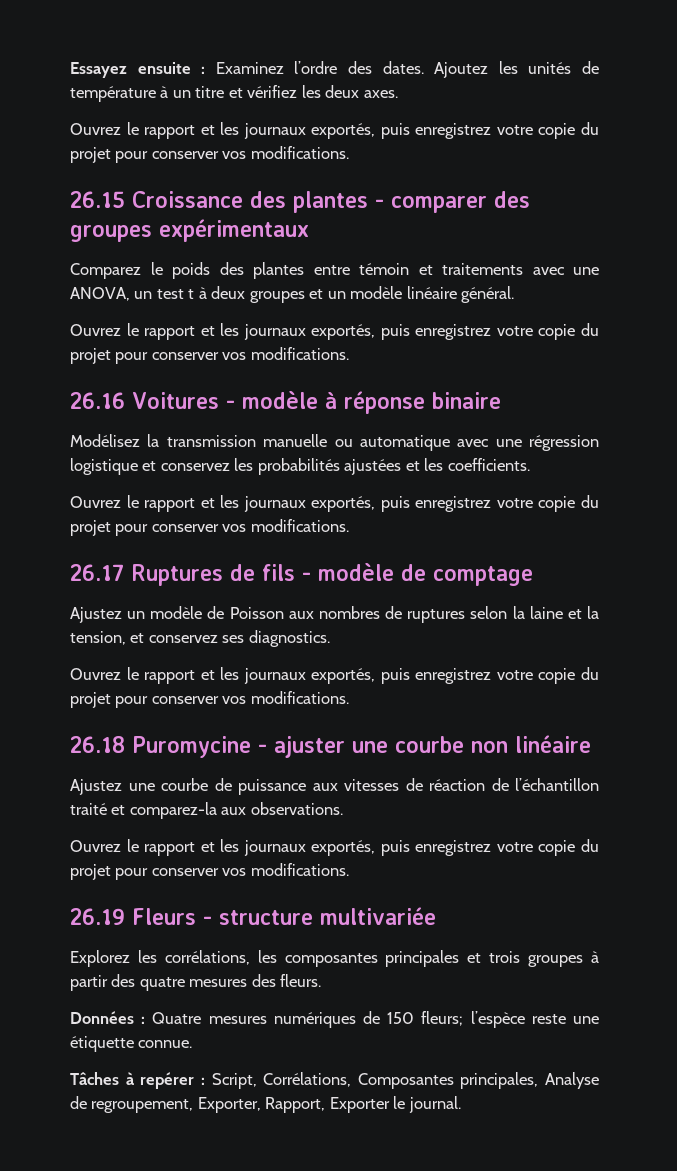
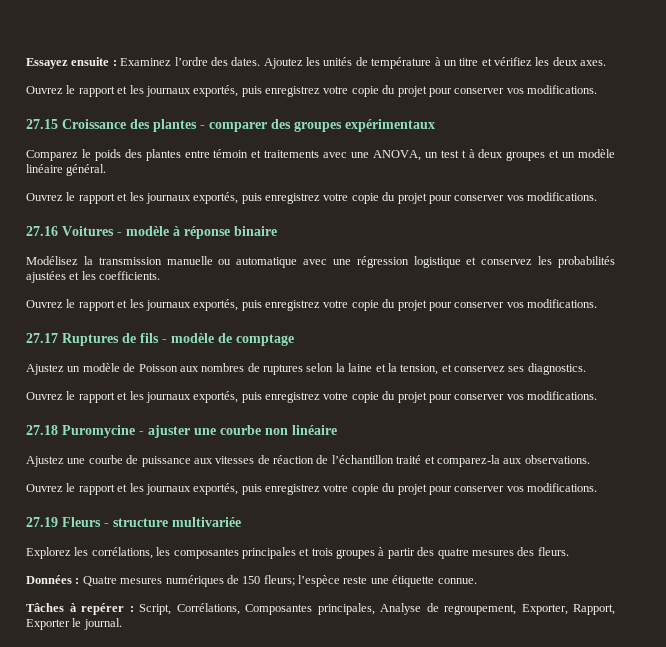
[70,191,125,208] 26.15 -> [26,119,58,129] 27.15
[70,392,125,409] 26.16 -> [26,226,58,236] 27.16
[70,564,124,581] 26.17 -> [26,333,58,343] 27.17
[70,736,125,753] 26.18 -> [26,425,58,435] 27.18
[70,908,125,925] 26.19 -> [26,517,58,527] 27.19

